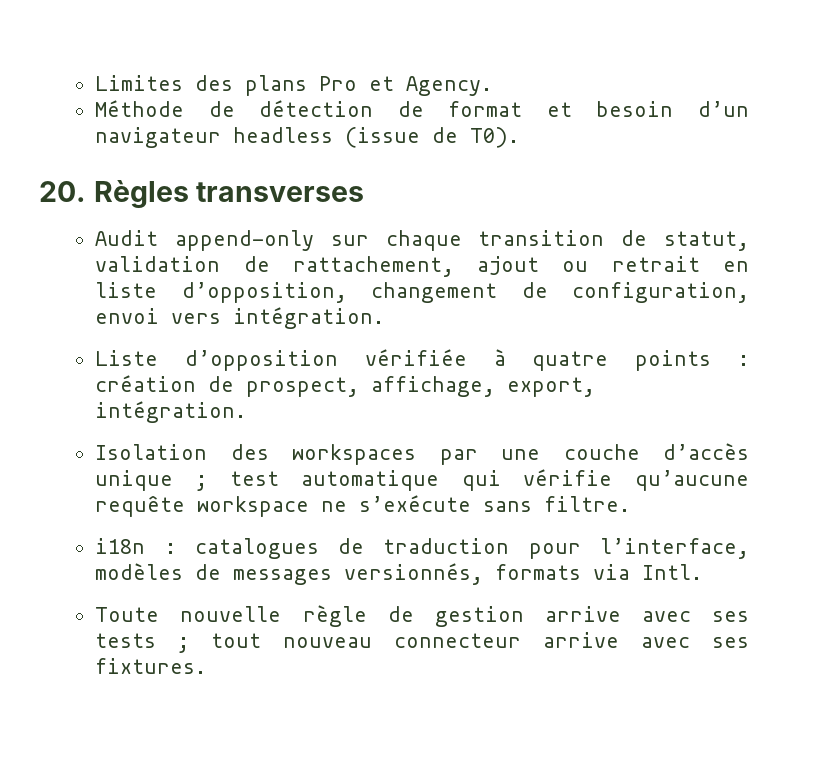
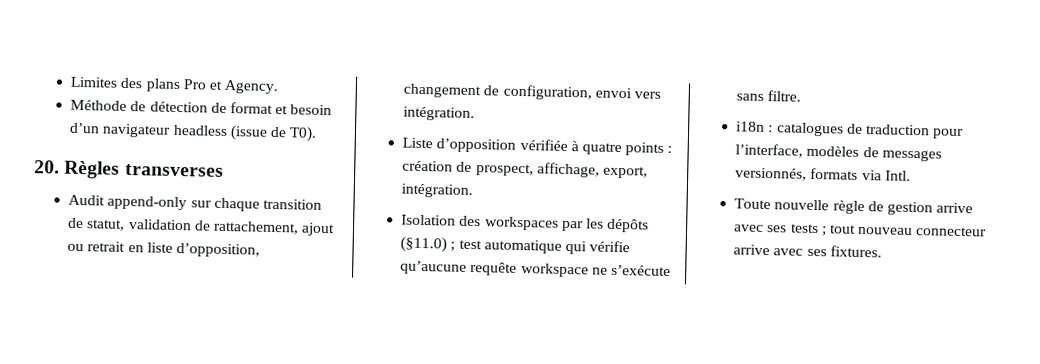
[501,443,749,460] [95,470,174,491] une couche d’accès unique -> [586,218,650,233] [400,236,448,253] les dépôts (§11.0)

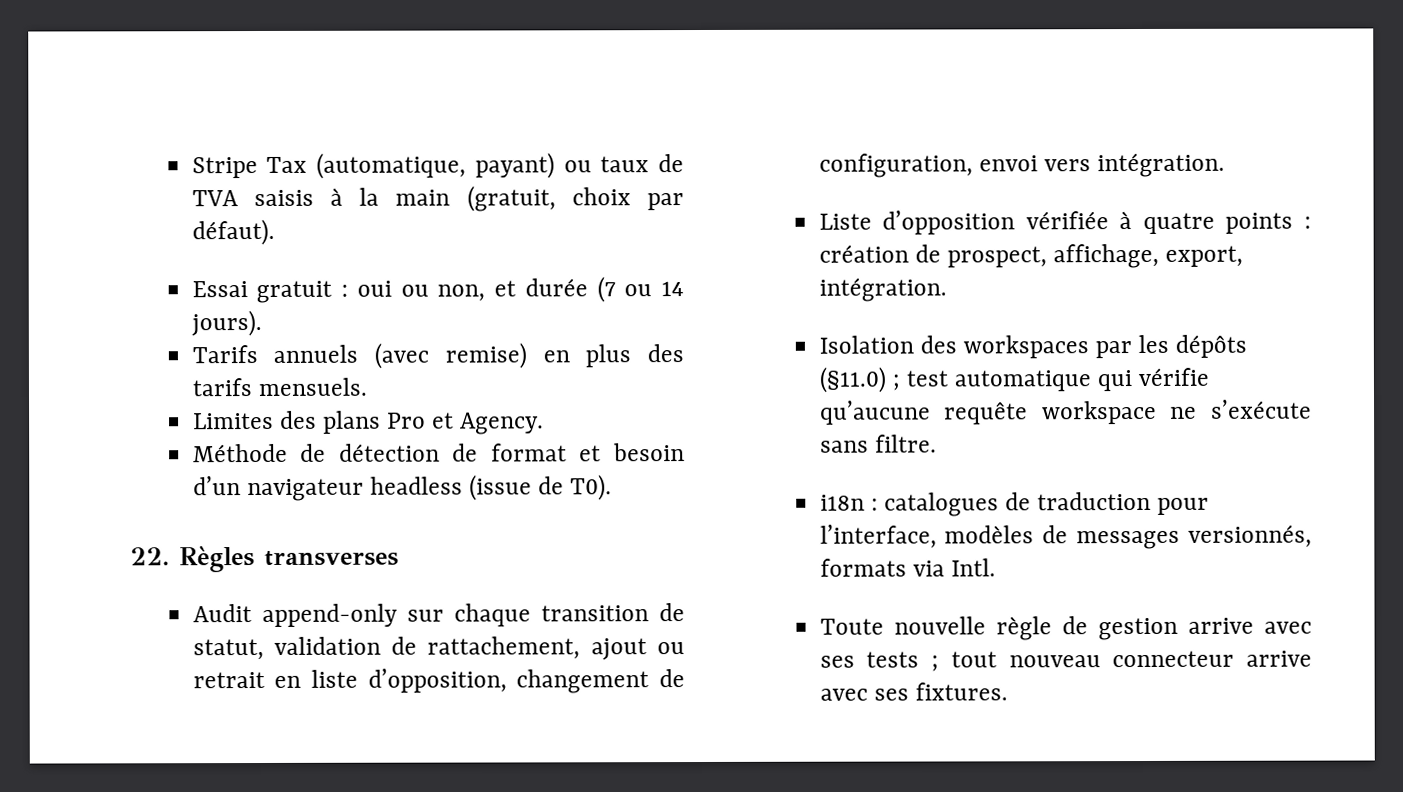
(70, 82) none -> [191,152,684,179] [191,185,684,212] [191,218,275,246] [191,276,684,304] [190,309,262,337] [191,342,684,369] [191,377,367,397] Stripe Tax (automatique, payant) ou taux de TVA saisis à la main (gratuit, choix par défaut). // Essai gratuit : oui ou non, et durée (7 ou 14 jours). // Tarifs annuels (avec remise) en plus des tarifs mensuels. //
[34,160,60,174] 20. -> [130,547,170,566] 22.

